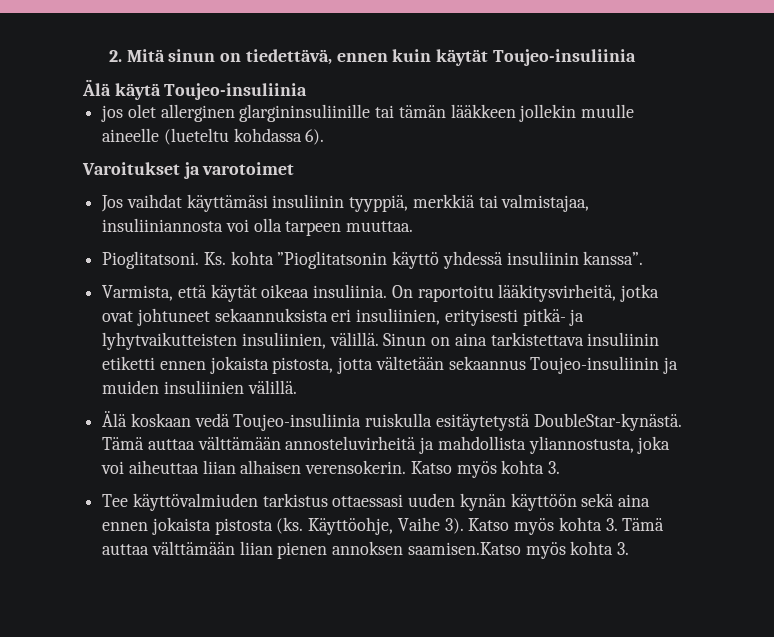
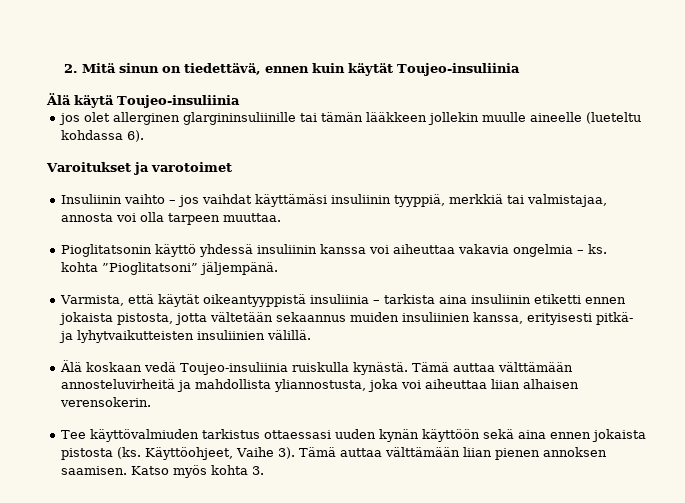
[101,195,124,212] Jos -> [61,194,200,207] Insuliinin vaihto – jos
[102,218,224,232] insuliiniannosta -> [61,213,114,222] annosta
[102,251,644,269] [102,284,660,302] [102,308,585,326] [102,332,584,350] Pioglitatsoni. Ks. kohta ”Pioglitatsonin käyttö yhdessä insuliinin kanssa”. // Varmista, että käytät oikeaa insuliinia. On raportoitu lääkitysvirheitä, jotka ovat johtuneet sekaannuksista eri insuliinien, erityisesti pitkä- ja lyhytvaikutteisten insuliinien, välillä. Sinun on aina tarkistettava -> [61,244,608,257] [61,262,279,275] [60,294,468,307] Pioglitatsonin käyttö yhdessä insuliinin kanssa voi aiheuttaa vakavia ongelmia – ks. kohta ”Pioglitatsoni” jäljempänä. // Varmista, että käytät oikeantyyppistä insuliinia – tarkista aina
[530,356,679,374] [102,380,160,394] Toujeo-insuliinin ja muiden -> [350,312,634,325] [59,330,195,343] muiden insuliinien kanssa, erityisesti pitkä- ja lyhytvaikutteisten
[435,413,682,431] esitäytetystä DoubleStar-kynästä. -> [353,362,409,375] kynästä.
[410,460,561,478] Katso myös kohta 3. -> (152, 402) none
[308,517,394,535] Käyttöohje, -> [145,447,234,460] Käyttöohjeet,
[468,517,618,535] Katso myös kohta 3. -> (296, 453) none
[407,542,521,555] saamisen.Katso -> [61,466,170,475] saamisen. Katso

